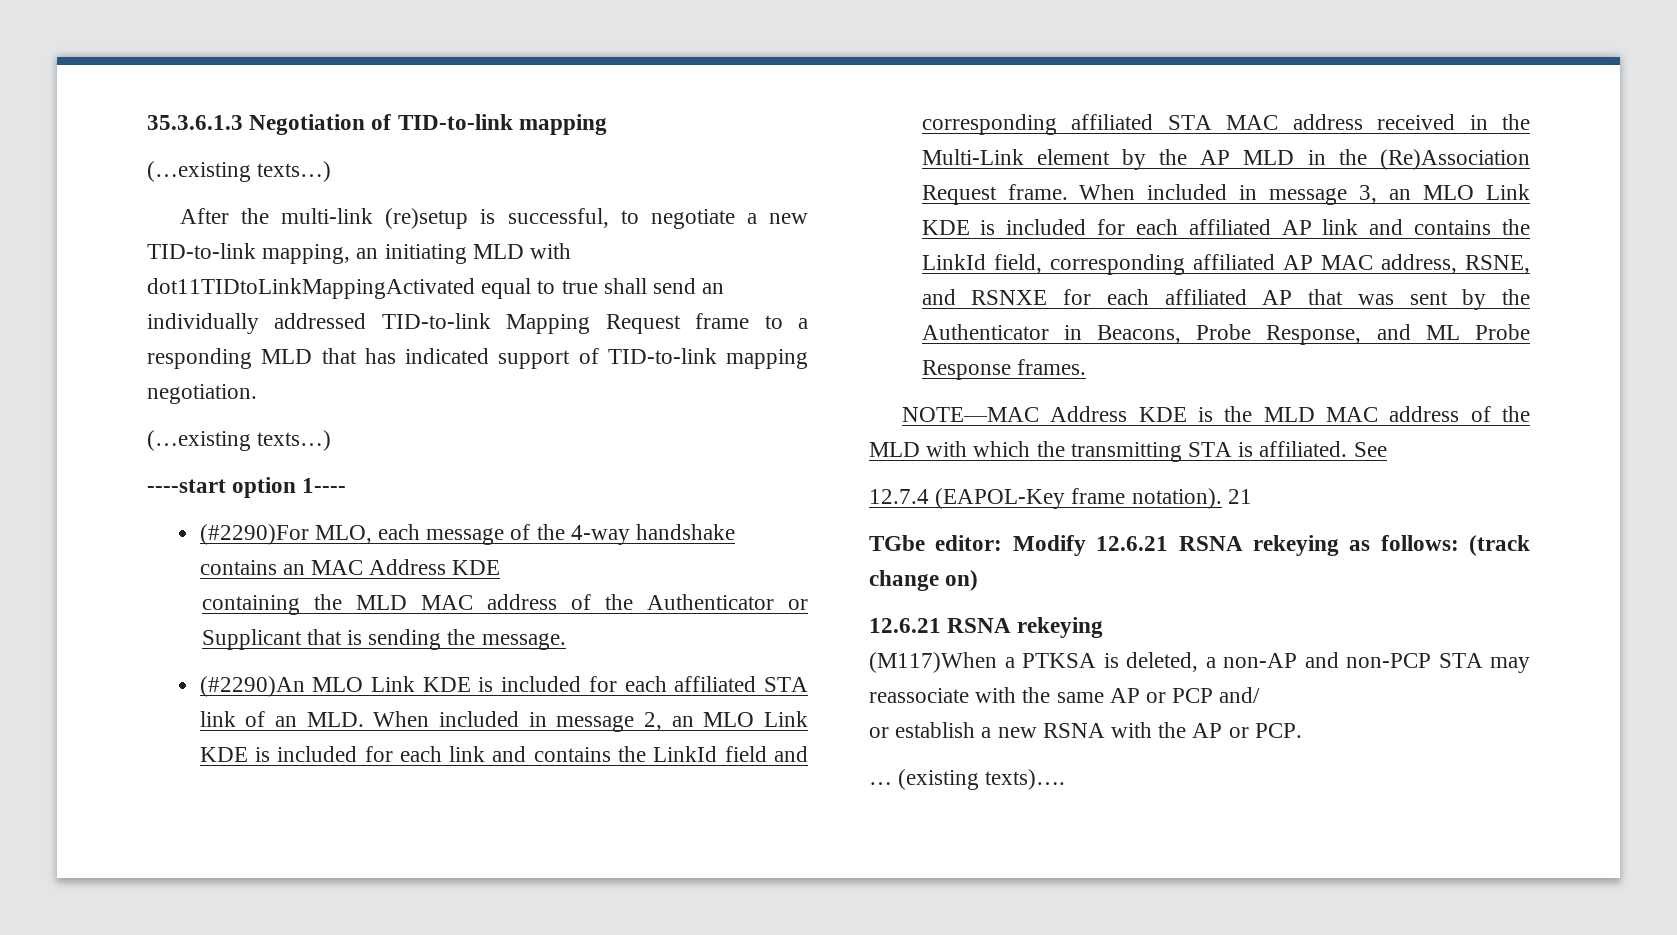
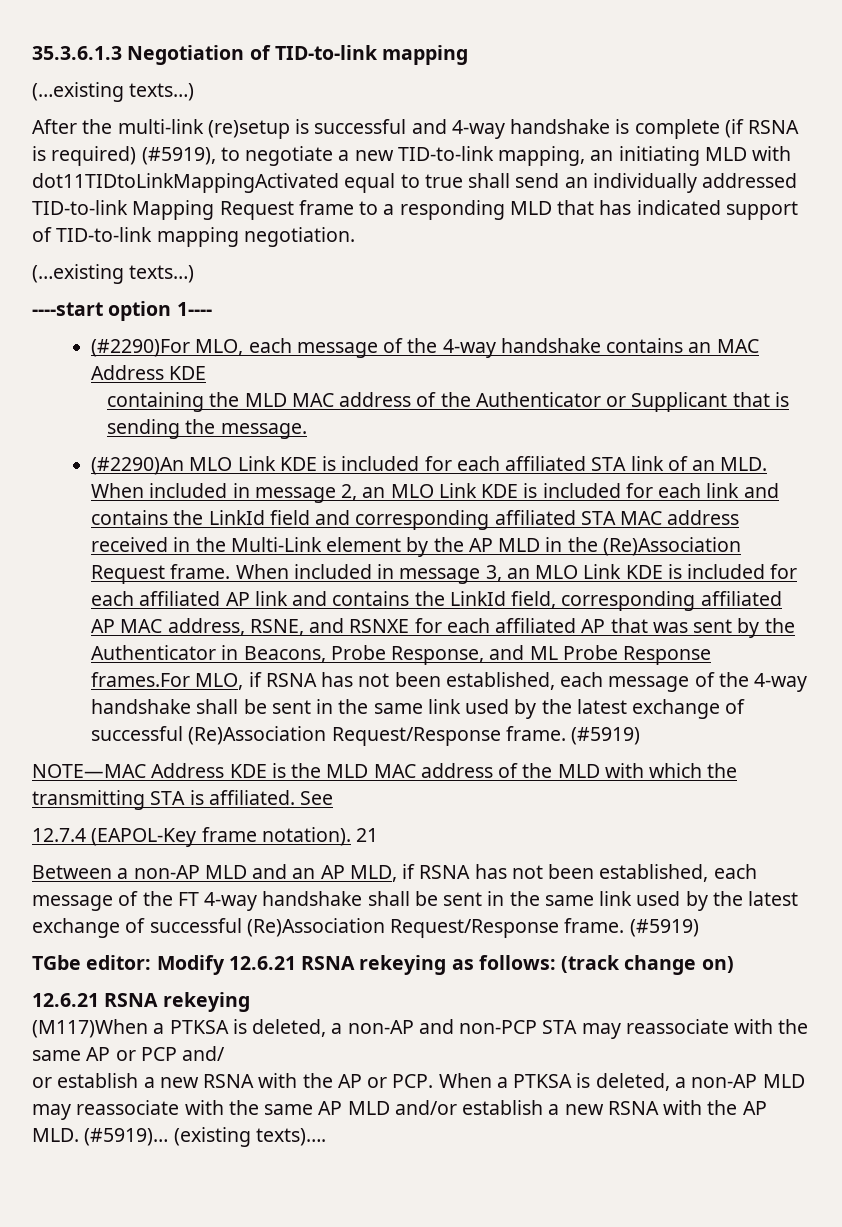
[507,208,609,228] successful, -> [314,119,800,139] [32,146,216,166] successful and 4-way handshake is complete (if RSNA is required) (#5919),
[1016,359,1086,375] frames. -> [90,672,808,692] [90,699,746,719] [90,726,641,746] frames.For MLO, if RSNA has not been established, each message of the 4-way handshake shall be sent in the same link used by the latest exchange of successful (Re)Association Request/Response frame. (#5919)
(1252, 496) none -> [32,864,757,882] [32,891,799,911] [32,918,699,938] // Between a non-AP MLD and an AP MLD, if RSNA has not been established, each message of the FT 4-way handshake shall be sent in the same link used by the latest exchange of successful (Re)Association Request/Response frame. (#5919)
[869,782,892,785] // … -> [438,1073,805,1091] [32,1100,767,1120] [32,1128,169,1146] When a PTKSA is deleted, a non-AP MLD may reassociate with the same AP MLD and/or establish a new RSNA with the AP MLD. (#5919)…

